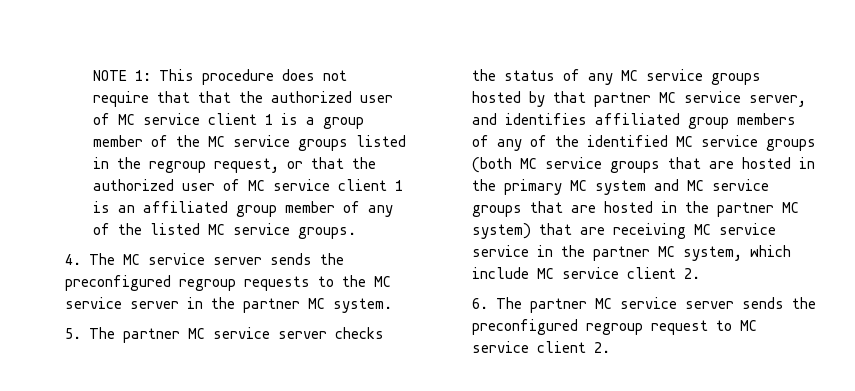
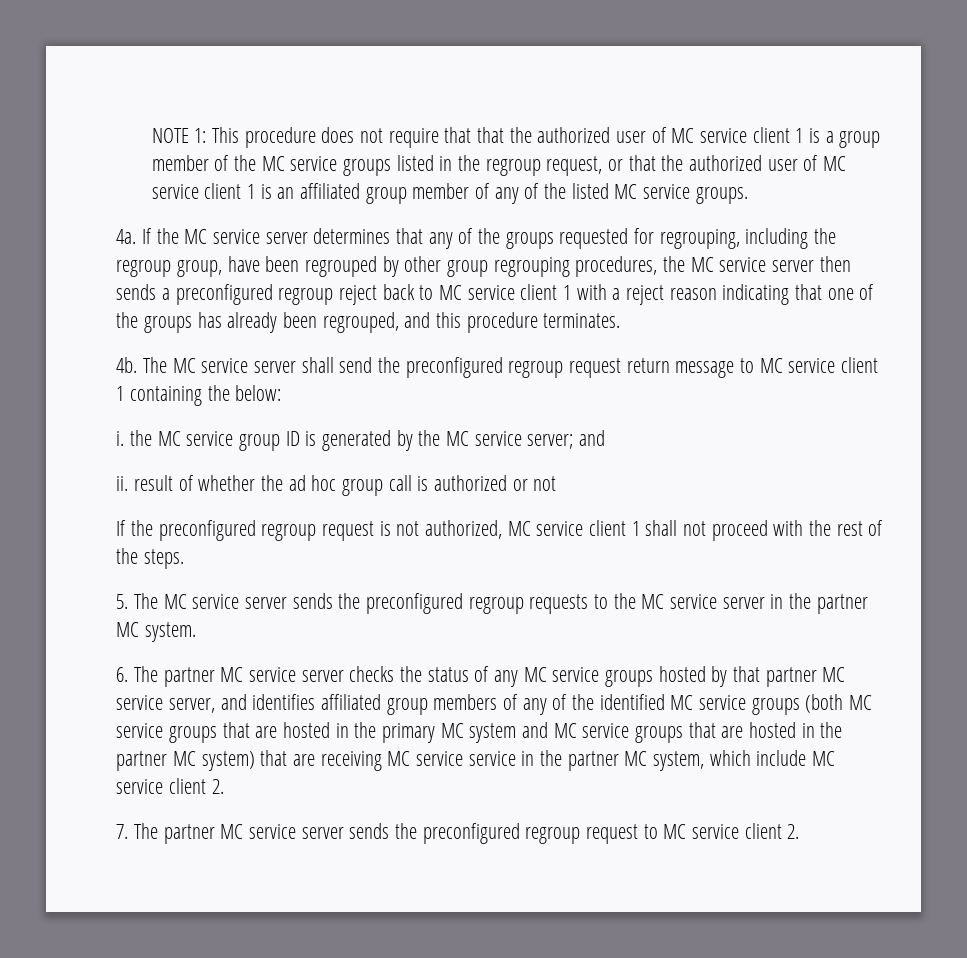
[65,254,82,265] 4. -> [116,228,837,249] [116,256,851,277] [116,284,875,305] [116,312,621,333] [116,357,879,378] [116,385,282,406] [116,430,606,451] [116,475,557,496] [116,520,884,541] [116,548,184,569] [116,594,129,609] 4a. If the MC service server determines that any of the groups requested for regrouping, including the regroup group, have been regrouped by other group regrouping procedures, the MC service server then sends a preconfigured regroup reject back to MC service client 1 with a reject reason indicating that one of the groups has already been regrouped, and this procedure terminates. // 4b. The MC service server shall send the preconfigured regroup request return message to MC service client 1 containing the below: // i. the MC service group ID is generated by the MC service server; and // ii. result of whether the ad hoc group call is authorized or not // If the preconfigured regroup request is not authorized, MC service client 1 shall not proceed with the rest of the steps. // 5.
[65,328,82,339] 5. -> [116,667,129,682] 6.
[472,298,489,309] 6. -> [116,824,129,839] 7.

